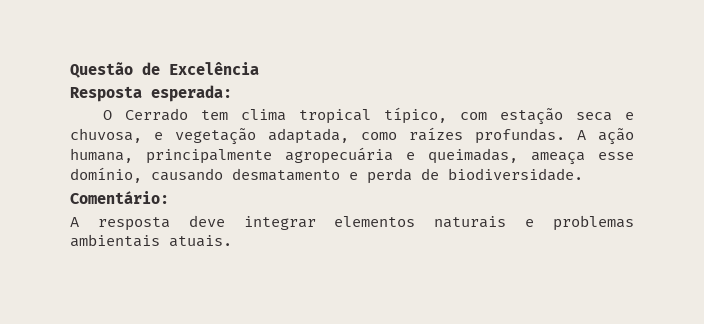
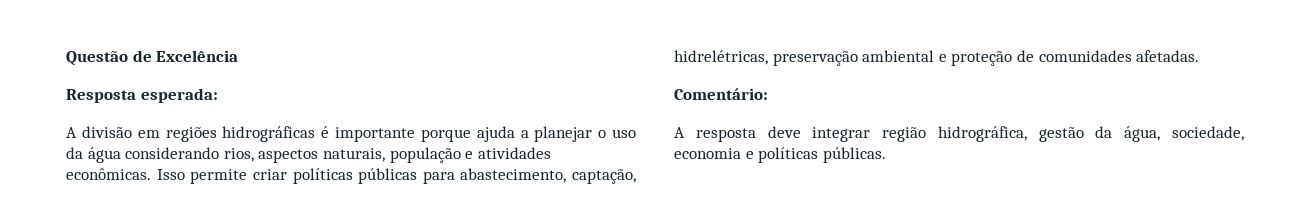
[103,107,634,125] [70,127,634,145] [70,147,634,165] [70,167,583,184] O Cerrado tem clima tropical típico, com estação seca e chuvosa, e vegetação adaptada, como raízes profundas. A ação humana, principalmente agropecuária e queimadas, ameaça esse domínio, causando desmatamento e perda de biodiversidade. -> [66,126,636,142] [66,147,551,163] [66,168,636,184] [674,50,1200,66] A divisão em regiões hidrográficas é importante porque ajuda a planejar o uso da água considerando rios, aspectos naturais, população e atividades econômicas. Isso permite criar políticas públicas para abastecimento, captação, hidrelétricas, preservação ambiental e proteção de comunidades afetadas.
[334,215,634,231] [70,234,232,247] elementos naturais e problemas ambientais atuais. -> [882,126,1244,142] [674,147,886,163] região hidrográfica, gestão da água, sociedade, economia e políticas públicas.

